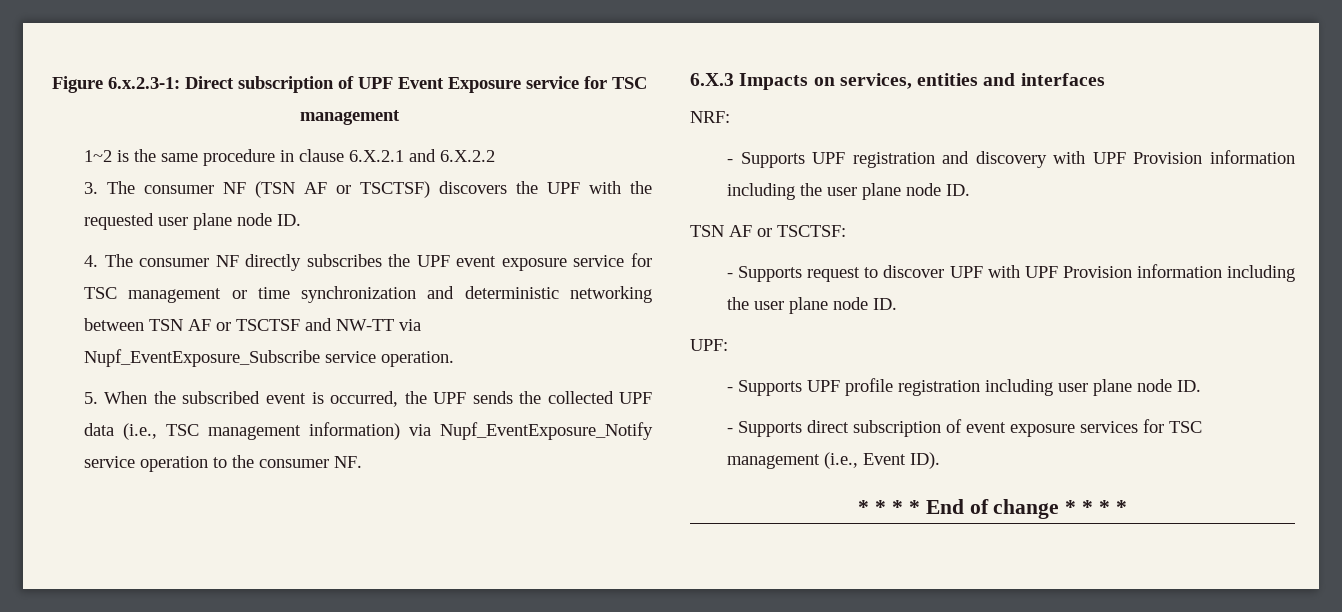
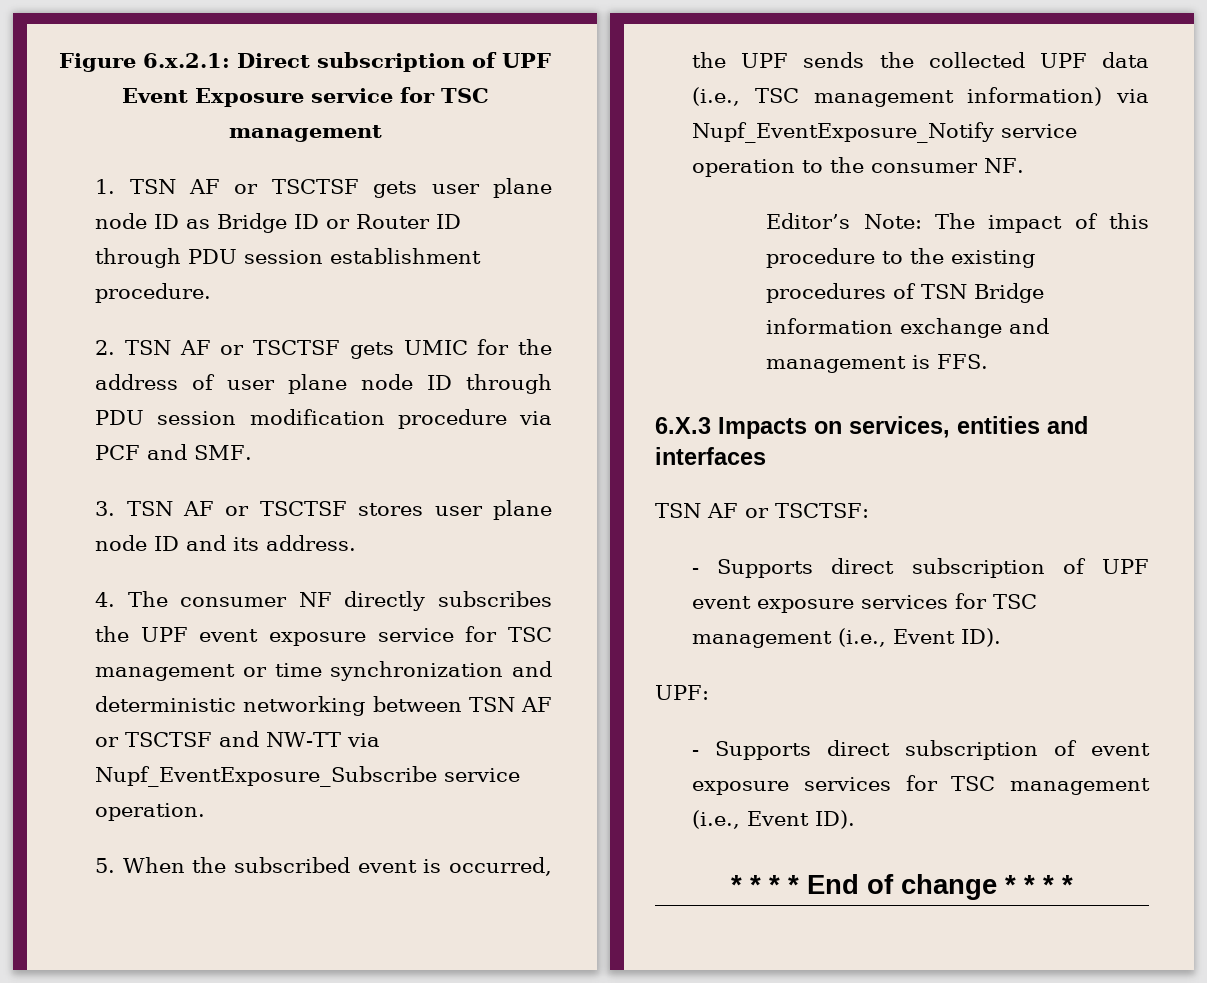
[108,77,180,89] 6.x.2.3-1: -> [143,53,230,68] 6.x.2.1:
[83,149,495,166] [83,181,652,198] [83,213,301,230] 1~2 is the same procedure in clause 6.X.2.1 and 6.X.2.2 // 3. The consumer NF (TSN AF or TSCTSF) discovers the UPF with the requested user plane node ID. -> [95,178,552,198] [95,213,462,233] [95,248,482,268] [95,283,212,303] [95,339,552,359] [95,374,552,394] [95,409,552,429] [95,444,253,460] [95,500,552,520] [95,535,357,551] 1. TSN AF or TSCTSF gets user plane node ID as Bridge ID or Router ID through PDU session establishment procedure. // 2. TSN AF or TSCTSF gets UMIC for the address of user plane node ID through PDU session modification procedure via PCF and SMF. // 3. TSN AF or TSCTSF stores user plane node ID and its address.
(362, 462) none -> [766,213,1149,233] [766,248,1036,268] [766,283,1045,303] [766,318,1050,338] [766,354,989,373] // Editor’s Note: The impact of this procedure to the existing procedures of TSN Bridge information exchange and management is FFS.
[690,111,730,123] [726,150,1295,168] [726,183,970,200] // NRF: // - Supports UPF registration and discovery with UPF Provision information including the user plane node ID. -> (766, 456) none
[807,264,1295,282] [726,297,897,314] [690,339,728,351] [726,378,1201,396] request to discover UPF with UPF Provision information including the user plane node ID. // UPF: // - Supports UPF profile registration including user plane node ID. -> [831,558,1149,578] [692,593,1038,613] [692,628,1002,648] [655,685,709,700] direct subscription of UPF event exposure services for TSC management (i.e., Event ID). // UPF:

